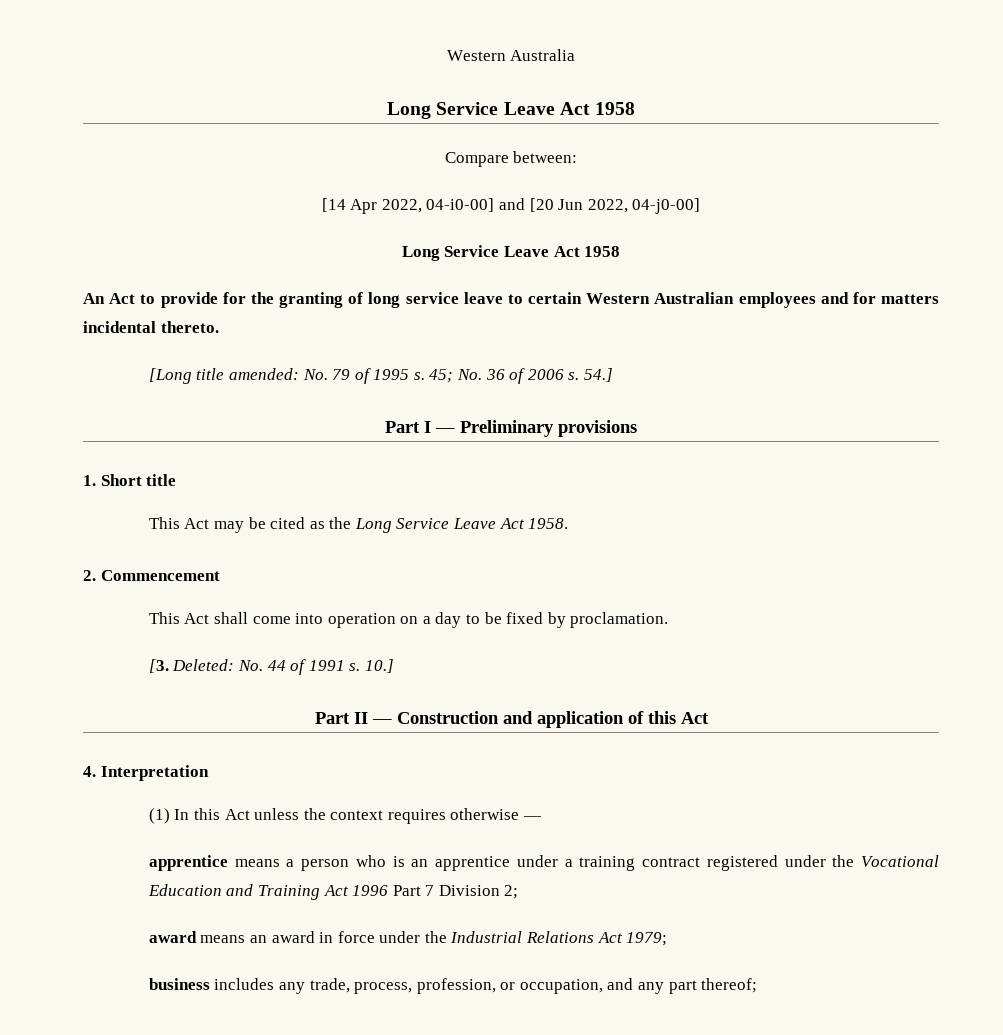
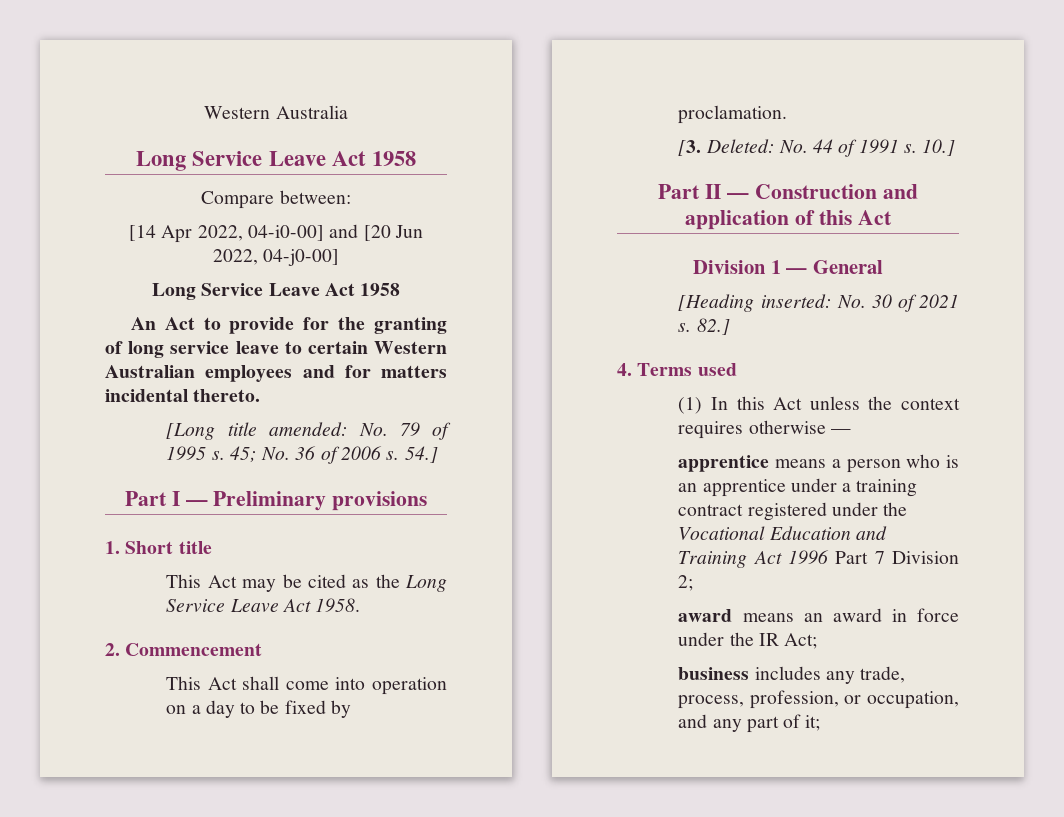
(709, 718) none -> [693,260,883,274] [678,294,959,312] [678,318,730,335] // Division 1 — General // [Heading inserted: No. 30 of 2021 s. 82.]
[100,765,209,781] Interpretation -> [637,363,737,376] Terms used
[450,931,668,946] Industrial Relations Act 1979; -> [758,633,818,649] IR Act;
[701,978,758,993] thereof; -> [783,714,821,731] of it;

